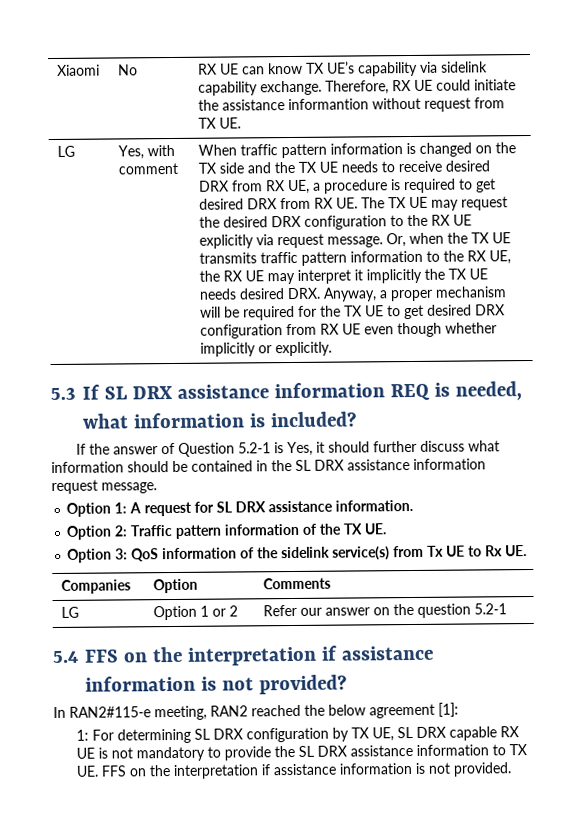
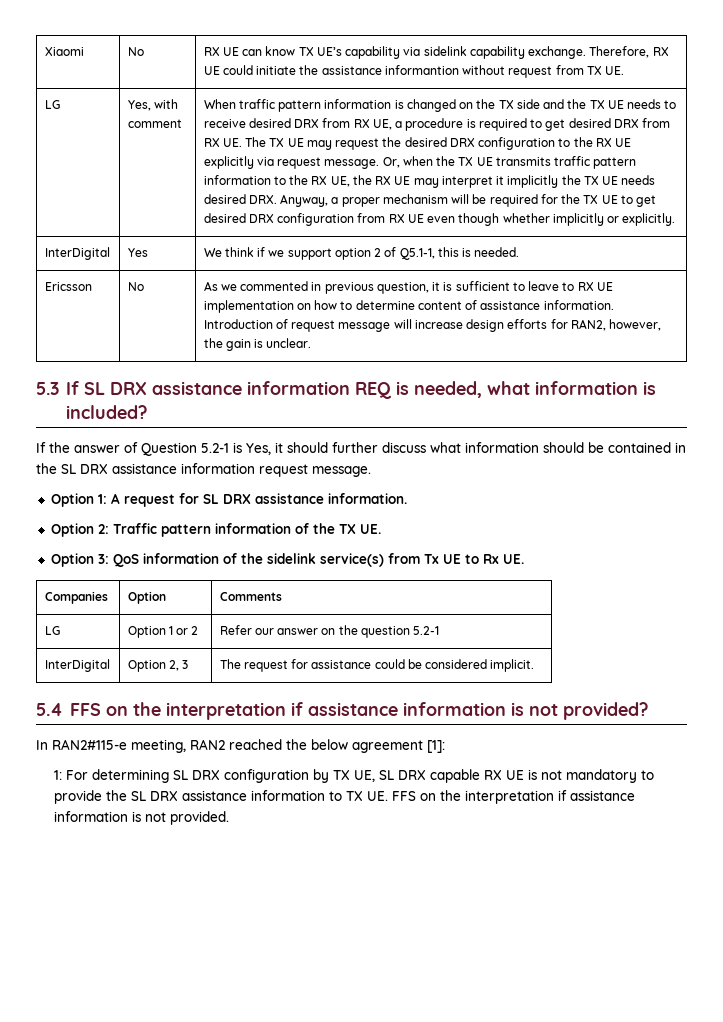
(333, 349) none -> [44,247,110,260] [127,248,148,257] [203,247,520,260] [44,282,92,291] [127,282,144,291] [203,281,613,294] [203,300,614,313] [203,319,662,332] [203,338,312,351] // InterDigital | Yes | We think if we support option 2 of Q5.1-1, this is needed. // Ericsson | No | As we commented in previous question, it is sufficient to leave to RX UE implementation on how to determine content of assistance information. Introduction of request message will increase design efforts for RAN2, however, the gain is unclear.
(508, 609) none -> [44,659,110,672] [127,660,189,672] [219,659,535,672] // InterDigital | Option 2, 3 | The request for assistance could be considered implicit.

